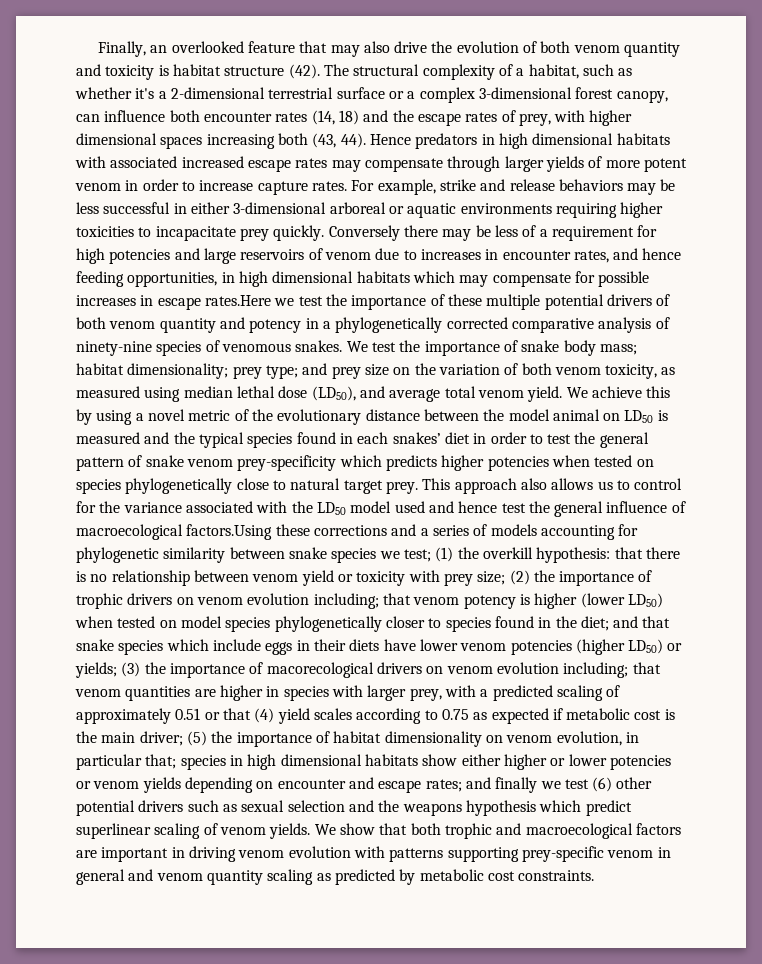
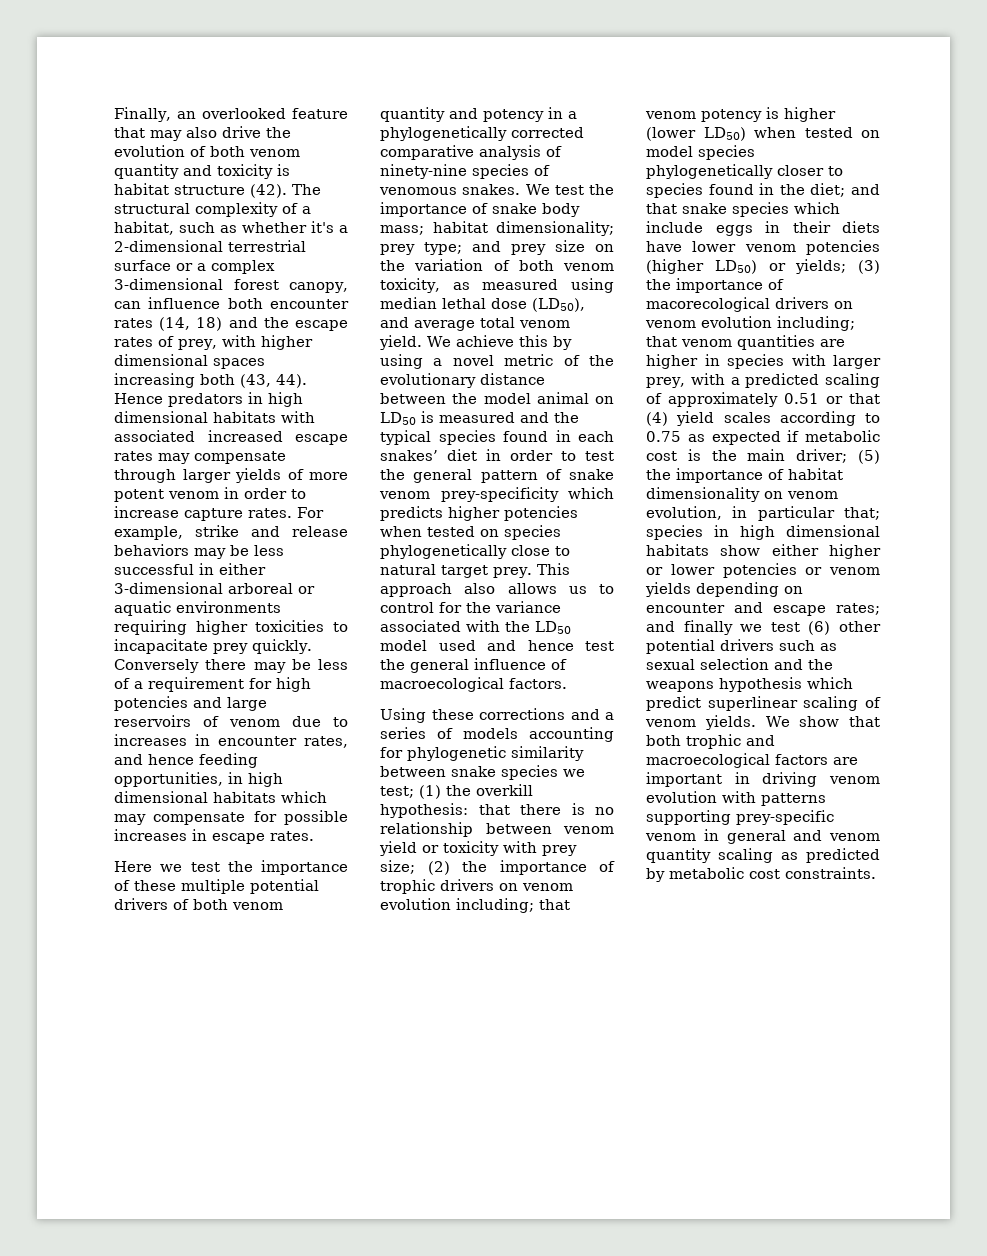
[204,295,271,306] rates.Here -> [270,831,314,841] [114,861,152,872] rates. // Here
[186,524,273,540] factors.Using -> [509,678,567,689] [380,708,426,723] factors. // Using

